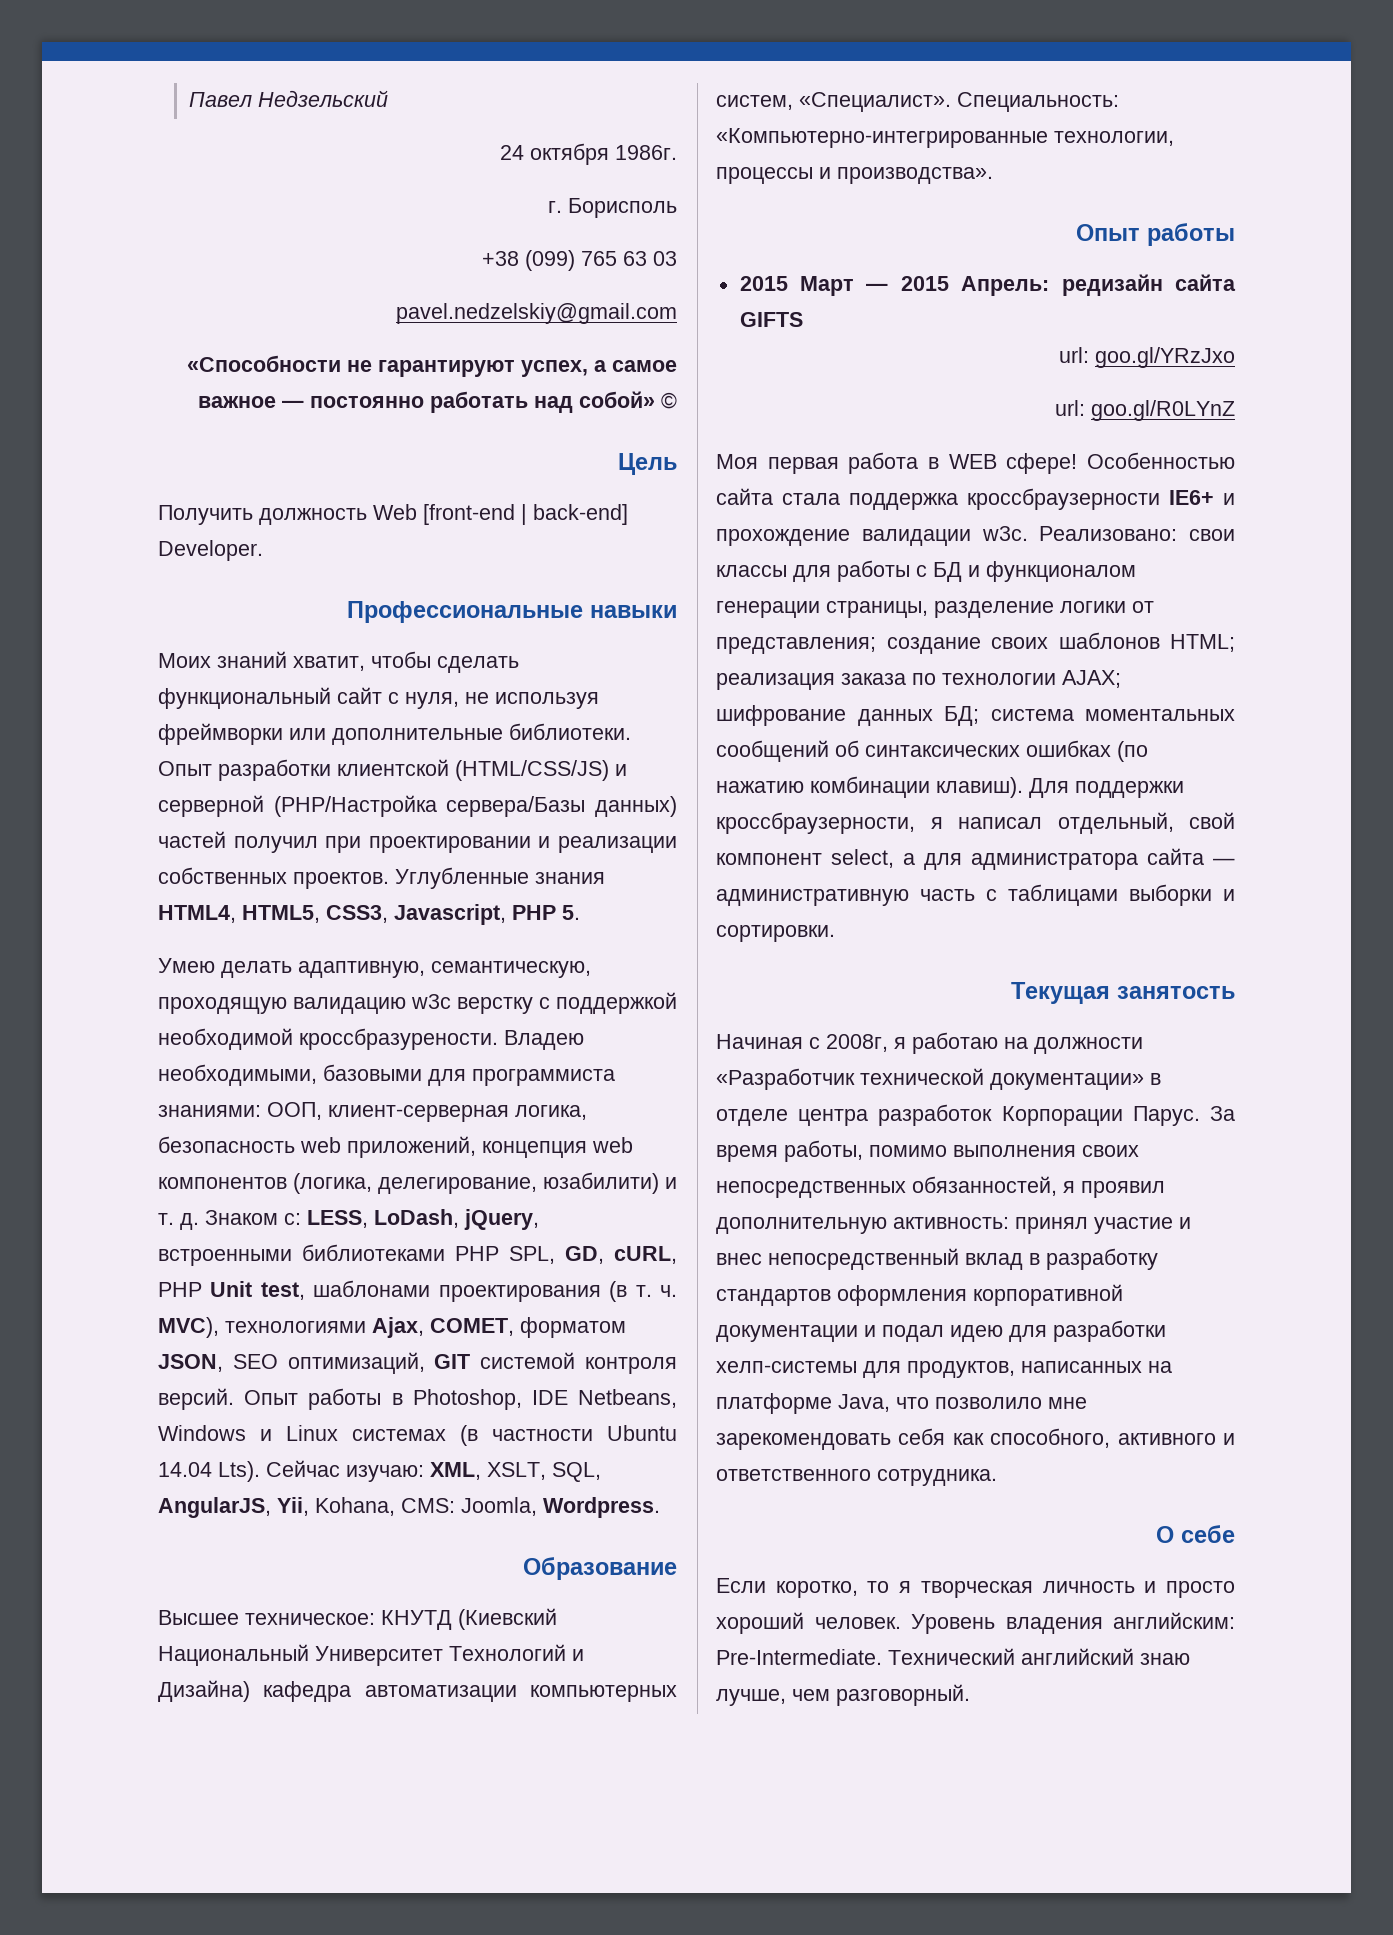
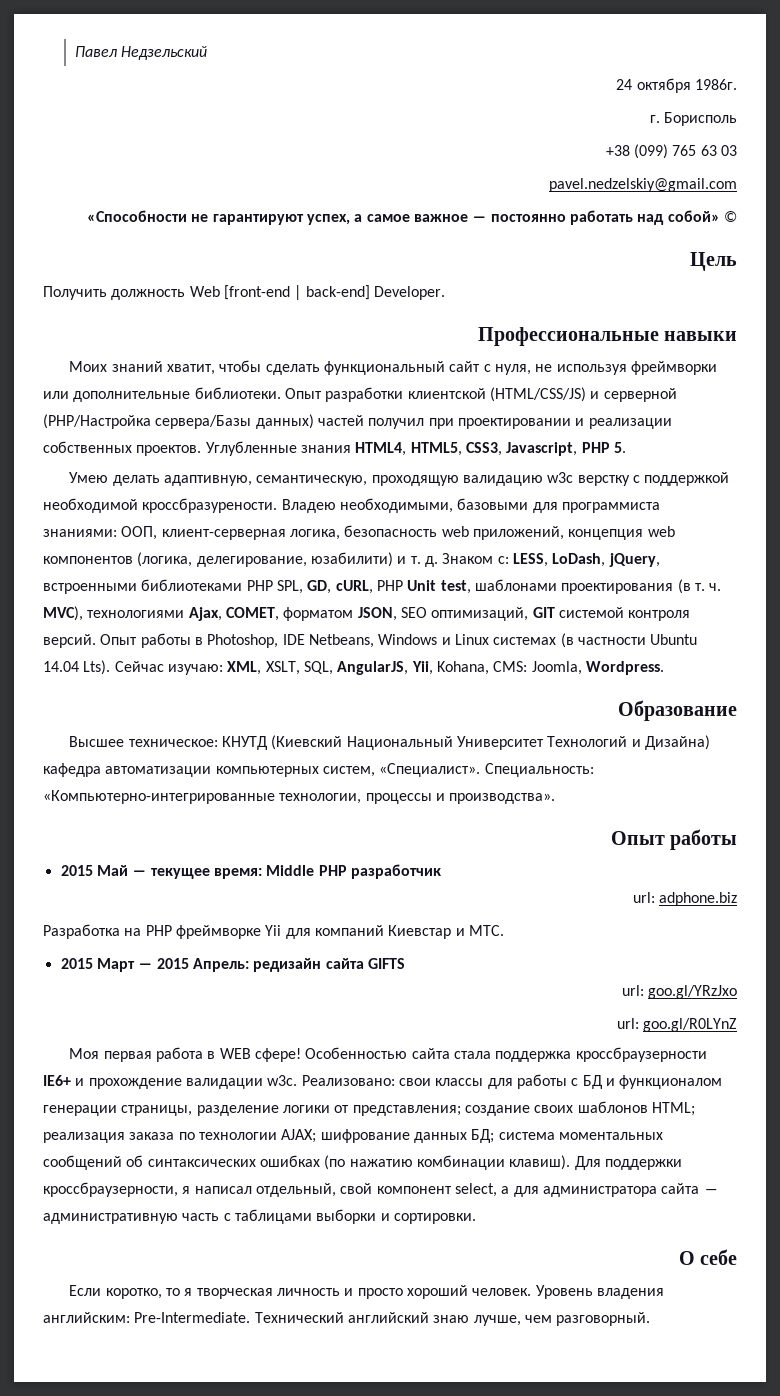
(1235, 234) none -> [60,864,441,879] [632,892,738,906] [43,924,504,939] // 2015 Май ― текущее время: Middle PHP разработчик // url: adphone.biz // Разработка на PHP фреймворке Yii для компаний Киевстар и МТС.
[1011,982,1235,1004] [716,1032,1143,1054] [716,1068,1161,1090] [716,1104,1235,1126] [716,1140,1139,1162] [716,1176,1165,1198] [716,1217,1191,1234] [716,1248,1158,1270] [716,1284,1123,1306] [716,1320,1166,1342] [716,1361,1172,1378] [716,1393,1087,1414] [716,1428,1235,1450] [716,1469,997,1486] // Текущая занятость // Начиная с 2008г, я работаю на должности «Разработчик технической документации» в отделе центра разработок Корпорации Парус. За время работы, помимо выполнения своих непосредственных обязанностей, я проявил дополнительную активность: принял участие и внес непосредственный вклад в разработку стандартов оформления корпоративной документации и подал идею для разработки хелп-системы для продуктов, написанных на платформе Java, что позволило мне зарекомендовать себя как способного, активного и ответственного сотрудника. -> (476, 1218) none

